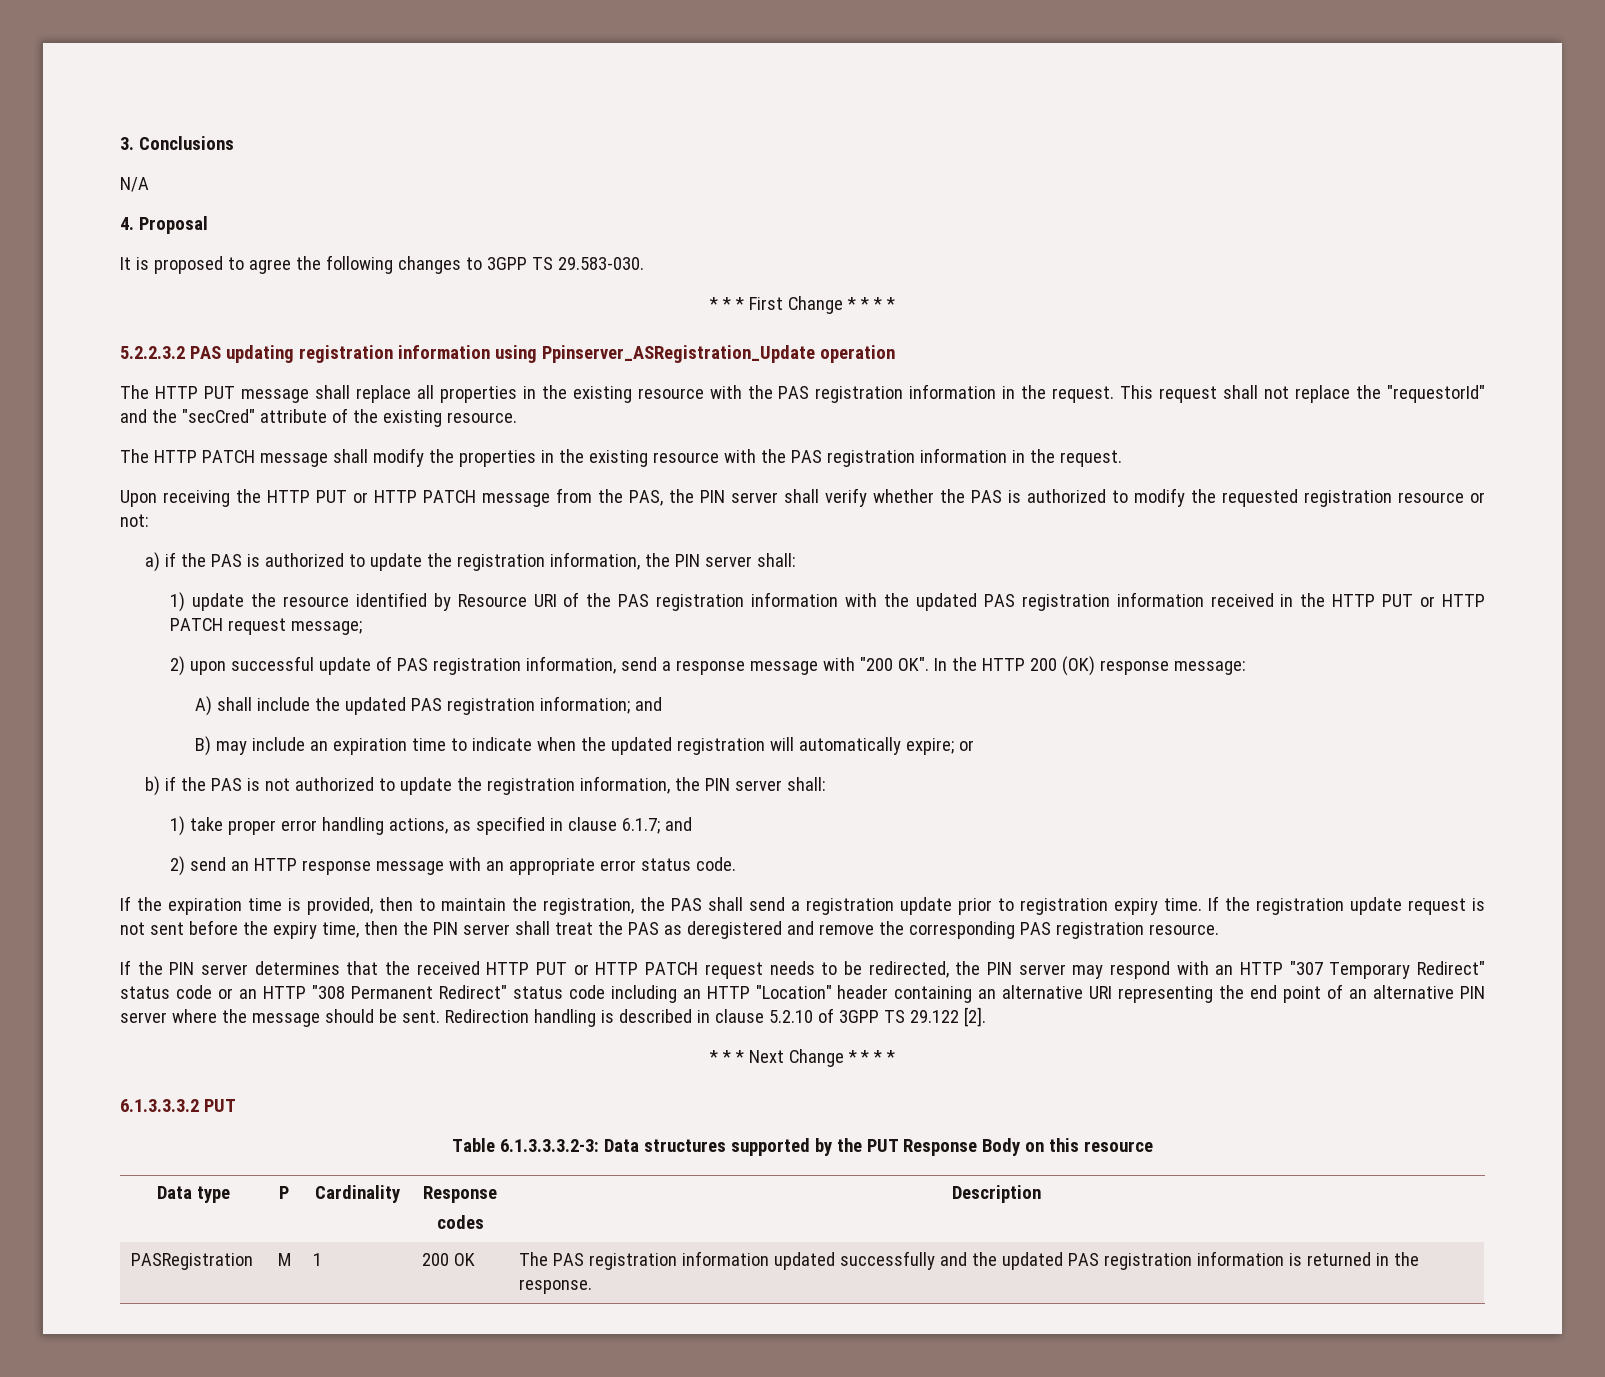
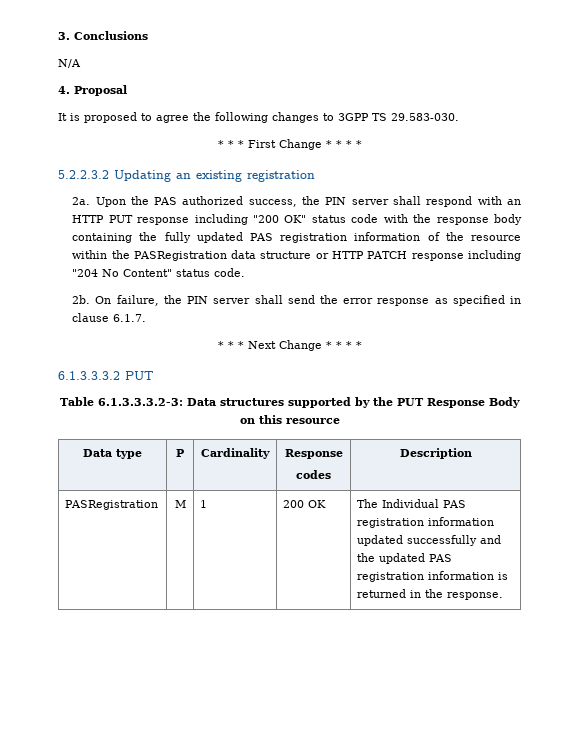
[189,345,895,363] [120,384,1486,403] [120,408,517,427] [120,448,1122,467] [120,488,1485,507] [120,514,149,527] [145,552,796,572] [170,592,1485,612] [170,618,363,635] [170,656,1247,676] [195,696,663,716] [195,736,975,756] [145,776,826,796] [170,816,693,836] [170,856,737,876] [120,896,1485,915] [120,920,1219,939] [120,960,1485,979] [120,984,1486,1003] [120,1007,986,1027] PAS updating registration information using Ppinserver_ASRegistration_Update operation // The HTTP PUT message shall replace all properties in the existing resource with the PAS registration information in the request. This request shall not replace the "requestorId" and the "secCred" attribute of the existing resource. // The HTTP PATCH message shall modify the properties in the existing resource with the PAS registration information in the request. // Upon receiving the HTTP PUT or HTTP PATCH message from the PAS, the PIN server shall verify whether the PAS is authorized to modify the requested registration resource or not: // a) if the PAS is authorized to update the registration information, the PIN server shall: // 1) update the resource identified by Resource URI of the PAS registration information with the updated PAS registration information received in the HTTP PUT or HTTP PATCH request message; // 2) upon successful update of PAS registration information, send a response message with "200 OK". In the HTTP 200 (OK) response message: // A) shall include the updated PAS registration information; and // B) may include an expiration time to indicate when the updated registration will automatically expire; or // b) if the PAS is not authorized to update the registration information, the PIN server shall: // 1) take proper error handling actions, as specified in clause 6.1.7; and // 2) send an HTTP response message with an appropriate error status code. // If the expiration time is provided, then to maintain the registration, the PAS shall send a registration update prior to registration expiry time. If the registration update request is not sent before the expiry time, then the PIN server shall treat the PAS as deregistered and remove the corresponding PAS registration resource. // If the PIN server determines that the received HTTP PUT or HTTP PATCH request needs to be redirected, the PIN server may respond with an HTTP "307 Temporary Redirect" status code or an HTTP "308 Permanent Redirect" status code including an HTTP "Location" header containing an alternative URI representing the end point of an alternative PIN server where the message should be sent. Redirection handling is described in clause 5.2.10 of 3GPP TS 29.122 [2]. -> [114,170,315,182] [72,196,522,207] [72,214,522,225] [72,232,521,243] [72,250,521,261] [72,268,246,277] [72,295,521,306] [72,313,147,322] Updating an existing registration // 2a. Upon the PAS authorized success, the PIN server shall respond with an HTTP PUT response including "200 OK" status code with the response body containing the fully updated PAS registration information of the resource within the PASRegistration data structure or HTTP PATCH response including "204 No Content" status code. // 2b. On failure, the PIN server shall send the error response as specified in clause 6.1.7.
(549, 1259) none -> [382,499,440,508] Individual

